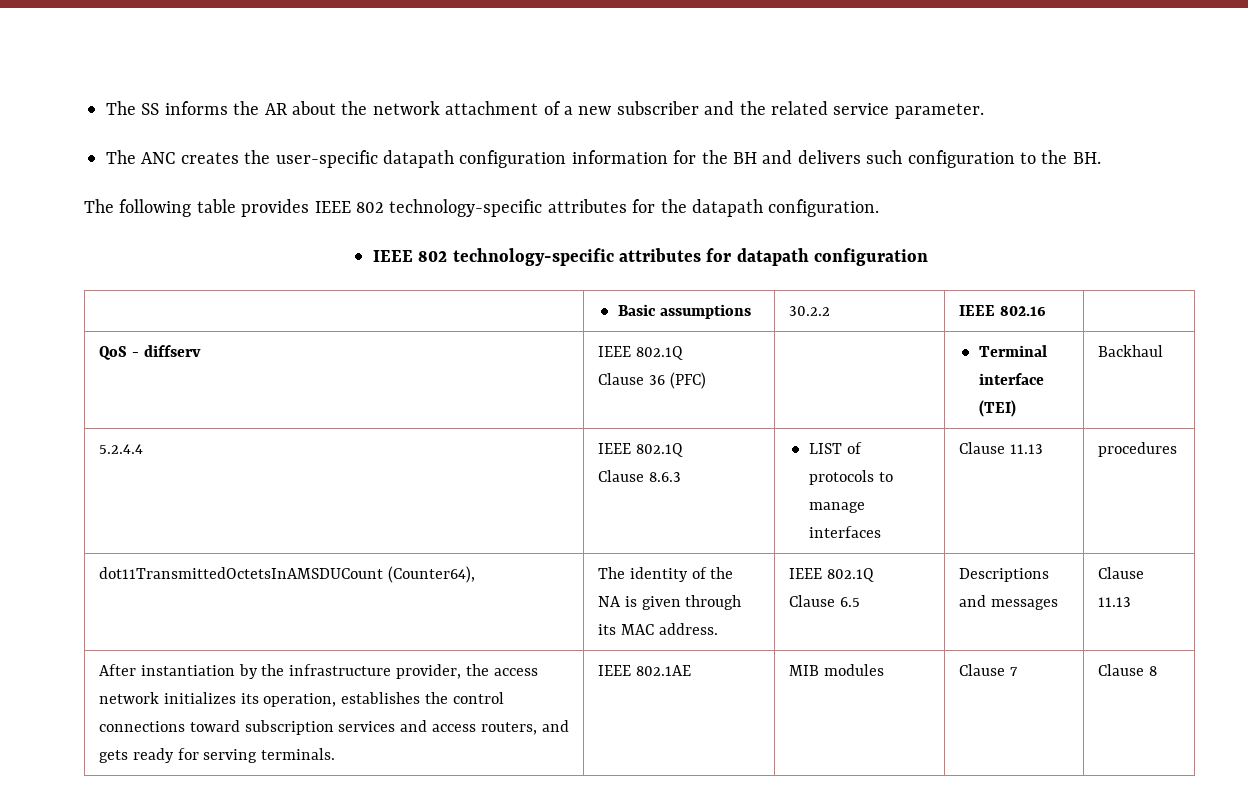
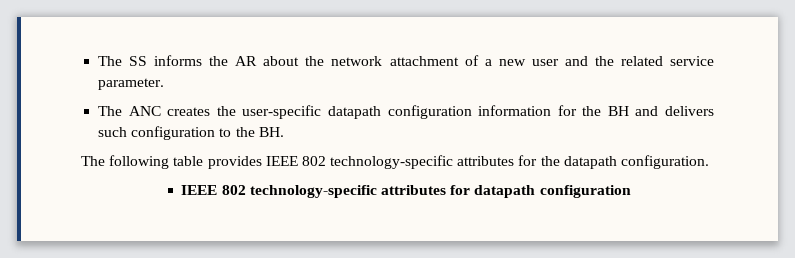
[616,101,699,115] subscriber -> [531,59,559,66] user
[617,304,751,319] [788,306,830,316] [958,305,1046,316] [98,345,201,360] [597,346,683,360] [597,372,706,389] [978,345,1047,357] [978,373,1044,385] [978,400,1016,417] [1097,345,1163,357] [98,444,143,454] [597,443,683,457] [597,470,681,482] [808,442,862,454] [808,470,893,485] [808,502,865,513] [808,526,881,538] [958,442,1043,454] [1097,442,1177,457] [98,566,475,583] [597,567,734,582] [597,595,742,610] [597,623,718,635] [788,568,874,582] [788,595,860,607] [958,568,1049,582] [958,595,1058,610] [1097,567,1144,579] [1097,597,1131,607] [98,664,538,679] [98,692,505,707] [98,720,569,735] [98,748,336,763] [597,665,691,676] [788,664,884,676] [958,664,1018,676] [1097,664,1157,676] // | Basic assumptions | 30.2.2 | IEEE 802.16 | // QoS - diffserv | IEEE 802.1Q // Clause 36 (PFC) | | Terminal interface (TEI) | Backhaul // 5.2.4.4 | IEEE 802.1Q // Clause 8.6.3 | LIST of protocols to manage interfaces | Clause 11.13 | procedures // dot11TransmittedOctetsInAMSDUCount (Counter64), | The identity of the NA is given through its MAC address. | IEEE 802.1Q // Clause 6.5 | Descriptions and messages | Clause 11.13 // After instantiation by the infrastructure provider, the access network initializes its operation, establishes the control connections toward subscription services and access routers, and gets ready for serving terminals. | IEEE 802.1AE | MIB modules | Clause 7 | Clause 8 -> (631, 191) none

